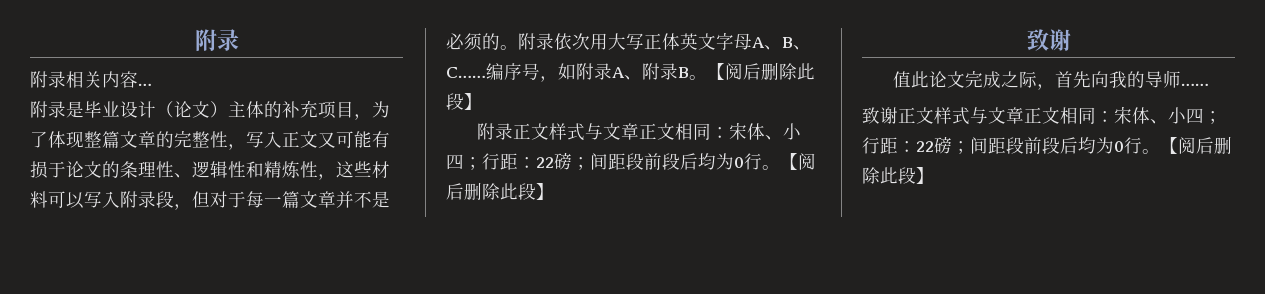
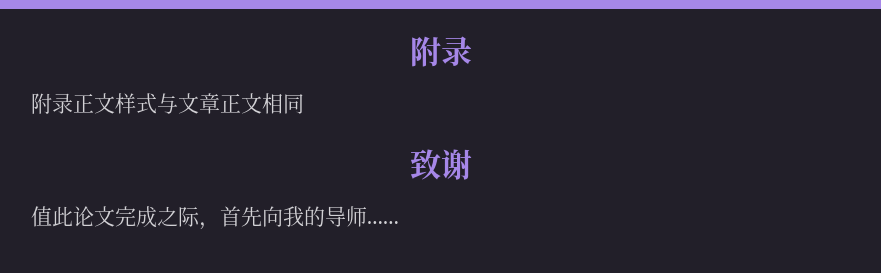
[194,29,239,52] [30,71,152,88] [30,100,390,120] [30,130,390,150] [30,161,390,180] [30,191,390,210] [446,32,811,51] [446,62,815,82] [446,93,482,110] 附录 // 附录相关内容… // 附录是毕业设计（论文）主体的补充项目，为了体现整篇文章的完整性，写入正文又可能有损于论文的条理性、逻辑性和精炼性，这些材料可以写入附录段，但对于每一篇文章并不是必须的。附录依次用大写正体英文字母A、B、C……编序号，如附录A、附录B。【阅后删除此段】 -> [409,36,472,67] 附录
[710,122,801,140] [446,152,816,170] [446,182,554,200] ：宋体、小四；行距：22磅；间距段前段后均为0行。【阅后删除此段】 -> (304, 104) none
[862,106,1222,125] [862,136,1232,154] [862,167,934,184] // 致谢正文样式与文章正文相同：宋体、小四；行距：22磅；间距段前段后均为0行。【阅后删除此段】 -> (399, 222) none

